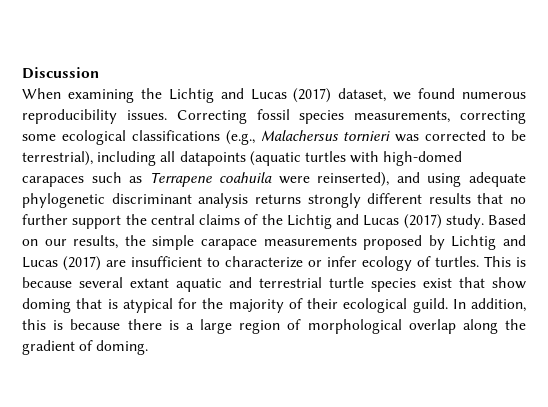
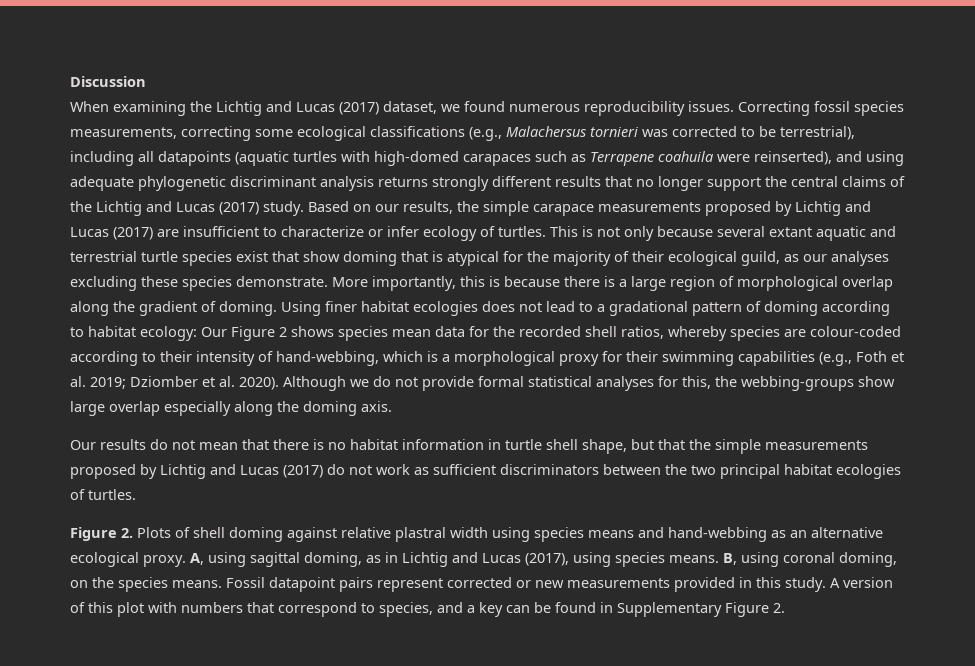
[22,214,68,225] further -> [658,176,703,191] longer
(526, 262) none -> [597,226,654,241] not only
[412,298,526,313] guild. In addition, -> [741,251,889,266] [70,276,456,291] guild, as our analyses excluding these species demonstrate. More importantly,
(149, 347) none -> [281,301,890,316] [70,326,901,341] [70,351,904,366] [70,376,895,391] [70,401,392,416] [70,439,868,454] [70,464,901,479] [70,489,136,500] [70,527,883,542] [70,552,897,567] [70,577,893,592] [70,602,785,617] Using finer habitat ecologies does not lead to a gradational pattern of doming according to habitat ecology: Our Figure 2 shows species mean data for the recorded shell ratios, whereby species are colour-coded according to their intensity of hand-webbing, which is a morphological proxy for their swimming capabilities (e.g., Foth et al. 2019; Dziomber et al. 2020). Although we do not provide formal statistical analyses for this, the webbing-groups show large overlap especially along the doming axis. // Our results do not mean that there is no habitat information in turtle shell shape, but that the simple measurements proposed by Lichtig and Lucas (2017) do not work as sufficient discriminators between the two principal habitat ecologies of turtles. // Figure 2. Plots of shell doming against relative plastral width using species means and hand-webbing as an alternative ecological proxy. A, using sagittal doming, as in Lichtig and Lucas (2017), using species means. B, using coronal doming, on the species means. Fossil datapoint pairs represent corrected or new measurements provided in this study. A version of this plot with numbers that correspond to species, and a key can be found in Supplementary Figure 2.

